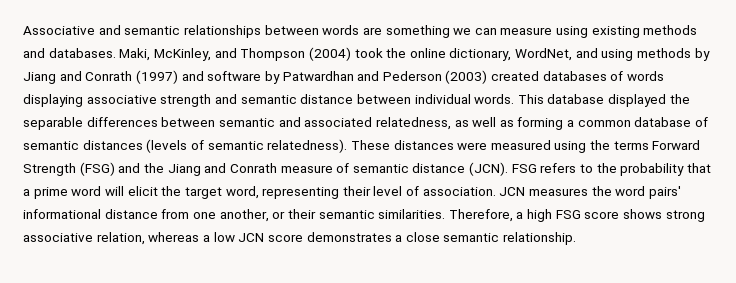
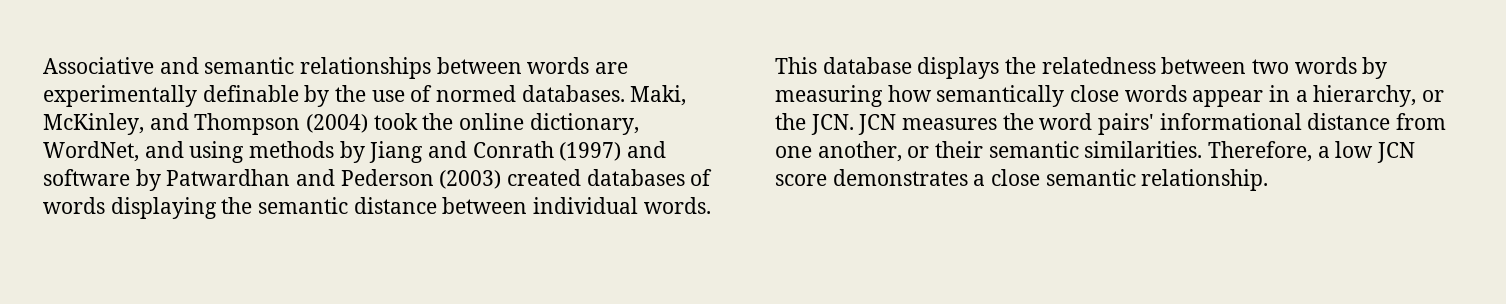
[385,25,698,38] [23,48,45,58] something we can measure using existing methods and -> [43,85,517,107] experimentally definable by the use of normed
[86,94,237,107] associative strength and -> [221,197,253,214] the
[608,94,690,107] [23,117,709,130] [23,139,701,153] [23,162,711,176] [23,186,496,199] displayed the separable differences between semantic and associated relatedness, as well as forming a common database of semantic distances (levels of semantic relatedness). These distances were measured using the terms Forward Strength (FSG) and the Jiang and Conrath measure of semantic distance (JCN). FSG refers to the probability that a prime word will elicit the target word, representing their level of association. -> [917,57,1388,79] [775,85,1445,107] [775,113,854,135] displays the relatedness between two words by measuring how semantically close words appear in a hierarchy, or the JCN.
[527,209,705,222] [23,232,210,245] high FSG score shows strong associative relation, whereas a -> (1330, 152) none

